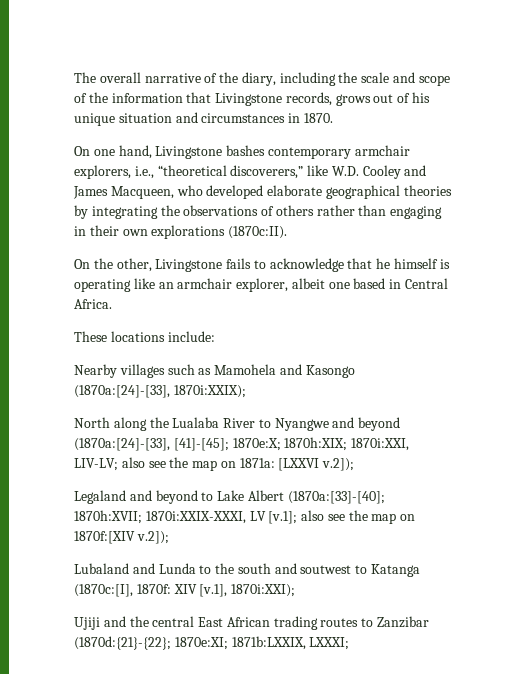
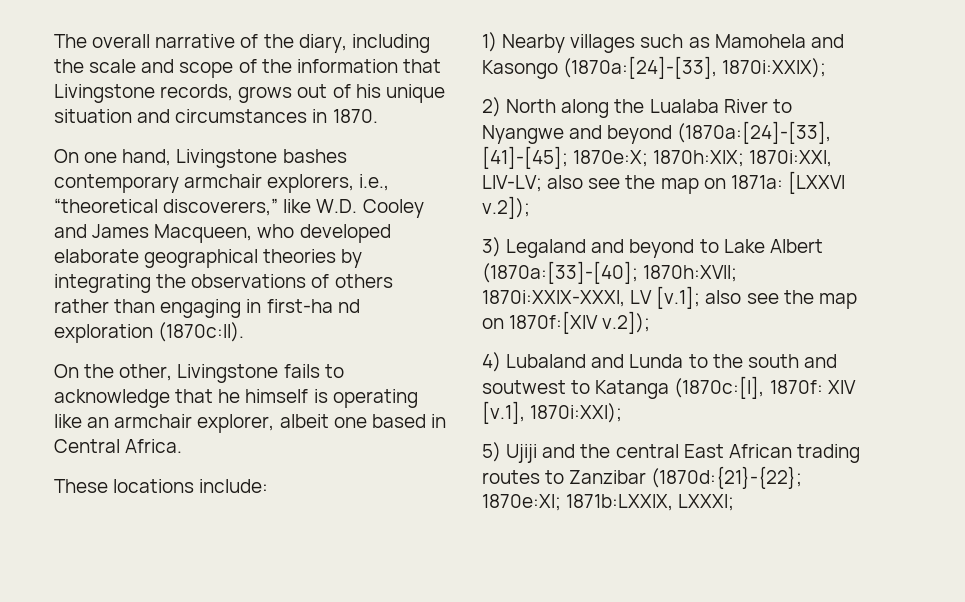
[89,225,226,239] their own explorations -> [266,299,360,313] [54,324,153,343] first-ha nd exploration
(215, 336) none -> [482,32,497,52] 1)
(246, 391) none -> [482,97,501,117] 2)
(355, 464) none -> [482,237,501,257] 3)
(169, 537) none -> [482,352,501,372] 4)
(296, 590) none -> [482,442,501,462] 5)

